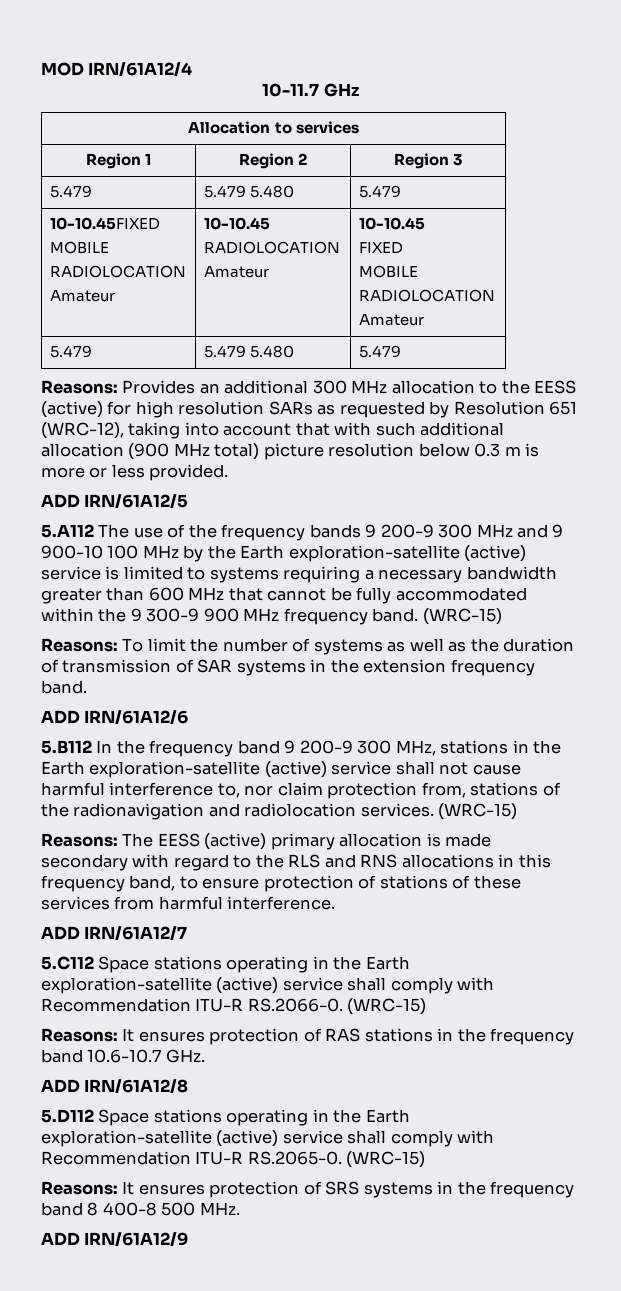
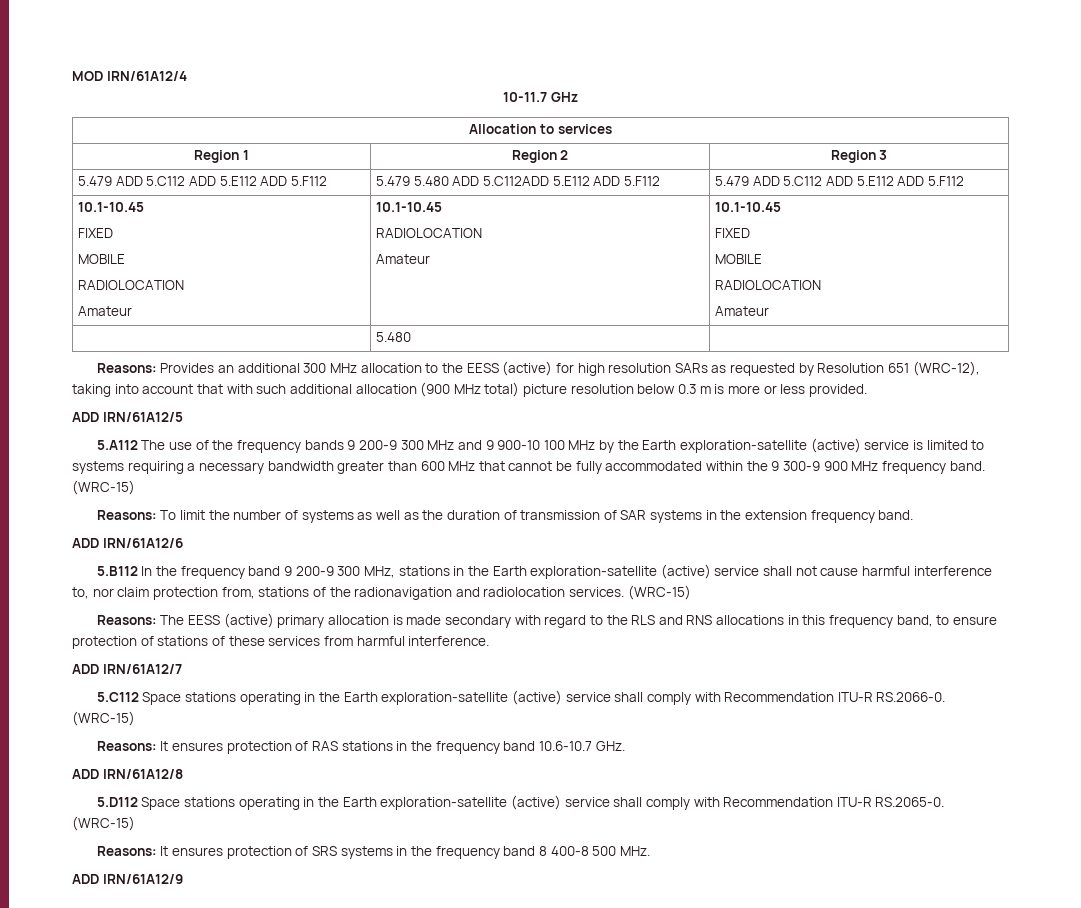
[203,185,295,198] [358,185,401,198] [49,217,160,230] | 5.479 5.480 | 5.479 // 10-10.45FIXED -> [115,176,327,186] [375,176,660,186] [714,176,964,186] [77,202,144,212] [77,228,113,238] ADD 5.C112 ADD 5.E112 ADD 5.F112 | 5.479 5.480 ADD 5.C112ADD 5.E112 ADD 5.F112 | 5.479 ADD 5.C112 ADD 5.E112 ADD 5.F112 // 10.1-10.45 // FIXED
[203,217,270,230] [203,241,340,254] [203,266,269,278] [358,217,425,230] 10-10.45 // RADIOLOCATION // Amateur | 10-10.45 -> [375,202,442,212] [375,228,482,238] [375,254,430,264] [714,202,781,212] 10.1-10.45 // RADIOLOCATION // Amateur | 10.1-10.45
[49,345,92,358] [203,345,295,358] [358,345,401,358] 5.479 | 5.479 5.480 | 5.479 -> [375,332,411,342] | 5.480 |

